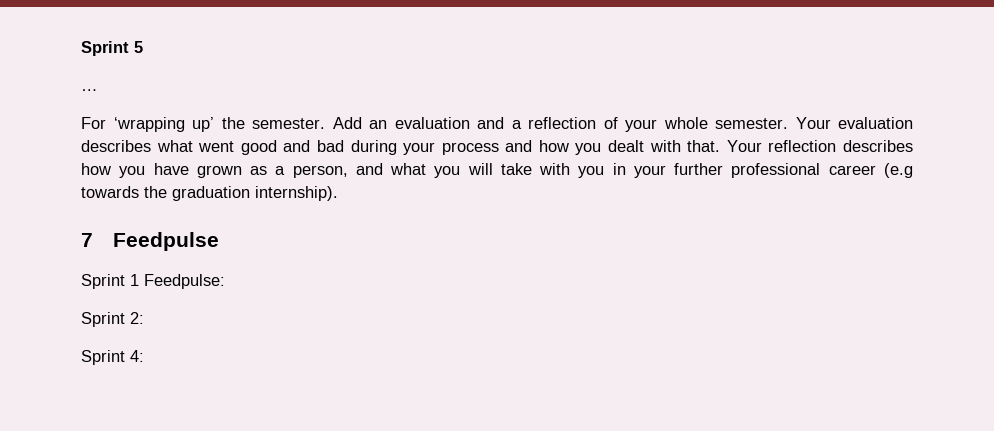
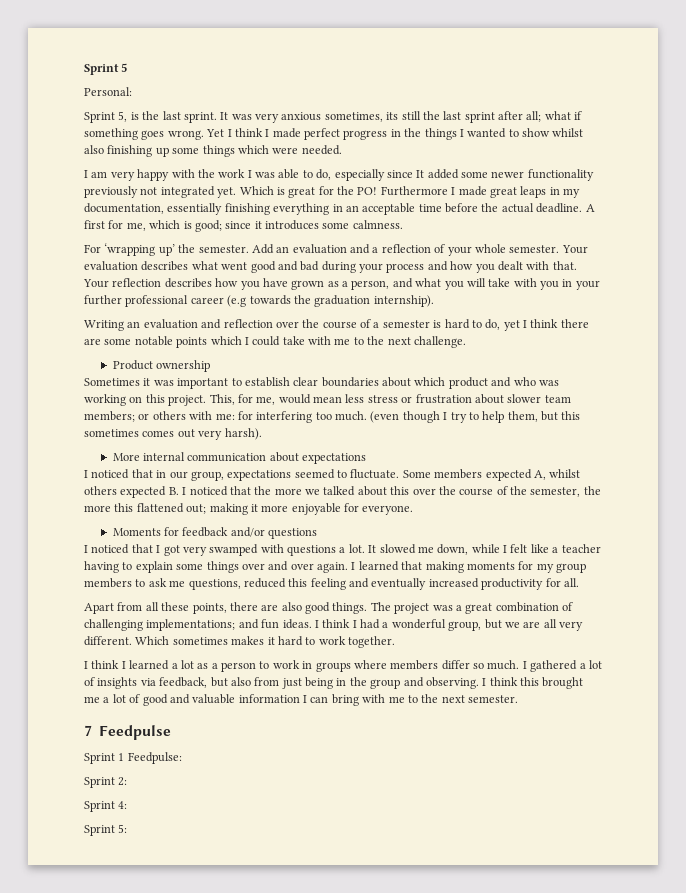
[81,89,98,91] … -> [84,87,132,96] [84,111,583,123] [84,128,584,140] [84,145,342,157] [84,169,594,181] [84,186,580,198] [84,203,595,215] [84,220,403,232] Personal: // Sprint 5, is the last sprint. It was very anxious sometimes, its still the last sprint after all; what if something goes wrong. Yet I think I made perfect progress in the things I wanted to show whilst also finishing up some things which were needed. // I am very happy with the work I was able to do, especially since It added some newer functionality previously not integrated yet. Which is great for the PO! Furthermore I made great leaps in my documentation, essentially finishing everything in an acceptable time before the actual deadline. A first for me, which is good; since it introduces some calmness.
(338, 193) none -> [84,319,589,331] [84,336,466,348] [112,360,210,372] [84,377,559,389] [84,394,571,406] [84,411,581,423] [84,428,262,440] [112,452,367,464] [84,469,581,481] [84,486,601,498] [84,503,414,515] [112,527,318,539] [84,544,601,556] [84,561,586,573] [84,578,579,590] [84,602,573,614] [84,619,583,631] [84,636,395,648] [84,660,602,672] [84,677,584,689] [84,694,518,706] // Writing an evaluation and reflection over the course of a semester is hard to do, yet I think there are some notable points which I could take with me to the next challenge. // Product ownership // Sometimes it was important to establish clear boundaries about which product and who was working on this project. This, for me, would mean less stress or frustration about slower team members; or others with me: for interfering too much. (even though I try to help them, but this sometimes comes out very harsh). // More internal communication about expectations // I noticed that in our group, expectations seemed to fluctuate. Some members expected A, whilst others expected B. I noticed that the more we talked about this over the course of the semester, the more this flattened out; making it more enjoyable for everyone. // Moments for feedback and/or questions // I noticed that I got very swamped with questions a lot. It slowed me down, while I felt like a teacher having to explain some things over and over again. I learned that making moments for my group members to ask me questions, reduced this feeling and eventually increased productivity for all. // Apart from all these points, there are also good things. The project was a great combination of challenging implementations; and fun ideas. I think I had a wonderful group, but we are all very different. Which sometimes makes it hard to work together. // I think I learned a lot as a person to work in groups where members differ so much. I gathered a lot of insights via feedback, but also from just being in the group and observing. I think this brought me a lot of good and valuable information I can bring with me to the next semester.
(144, 356) none -> [84,824,128,836] // Sprint 5:

